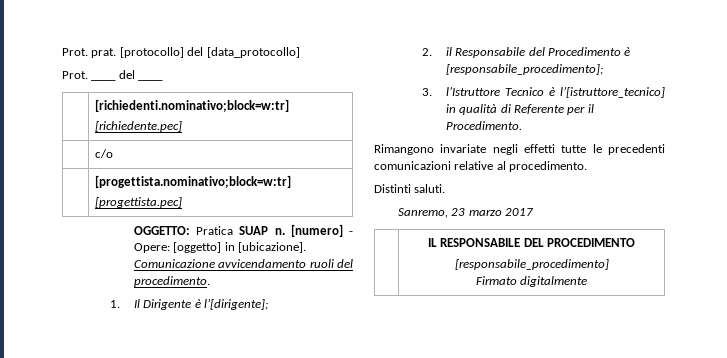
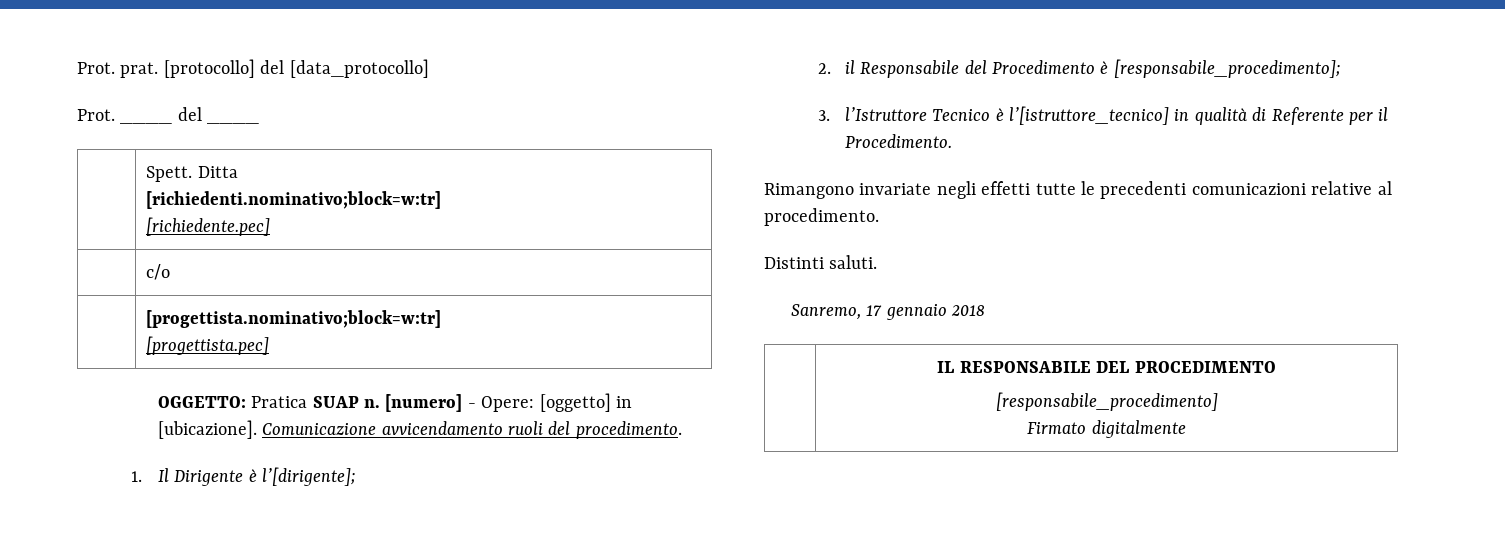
(164, 80) none -> [146,166,238,182] Spett. Ditta //
[451,208,534,216] 23 marzo 2017 -> [866,304,986,320] 17 gennaio 2018

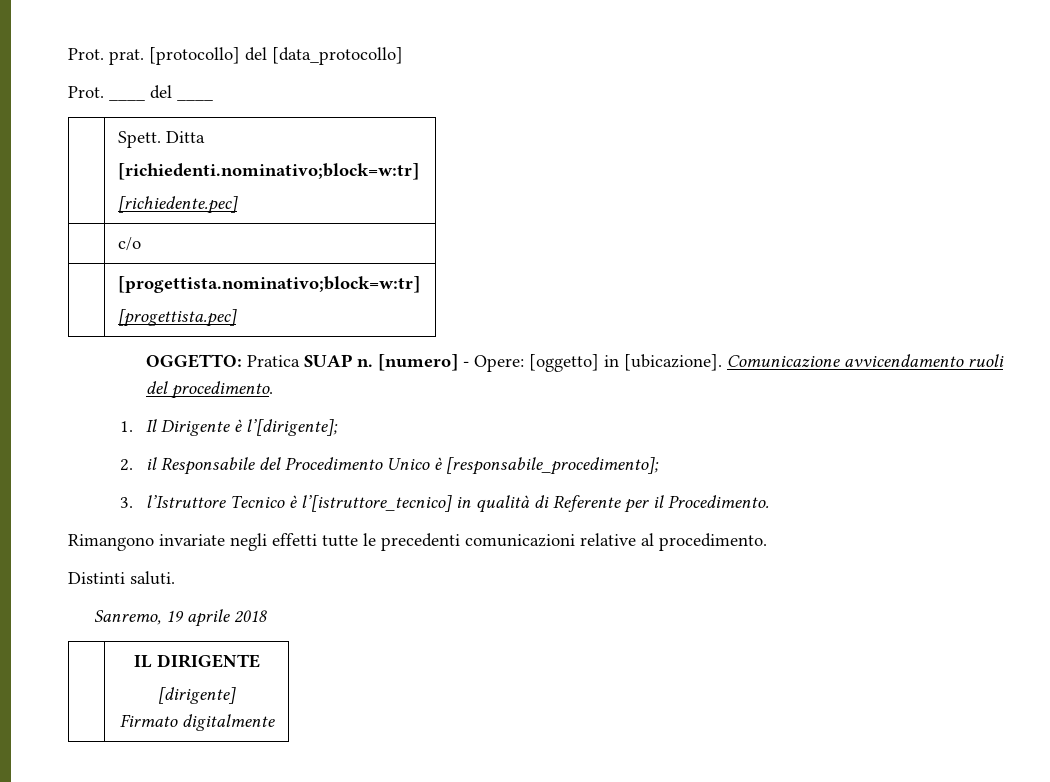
(1096, 67) none -> [387,458,431,470] Unico
[866,304,947,320] 17 gennaio -> [166,609,231,627] 19 aprile
[959,361,1276,373] [995,392,1218,411] RESPONSABILE DEL PROCEDIMENTO // [responsabile_procedimento] -> [156,654,260,668] [158,687,236,704] DIRIGENTE // [dirigente]

